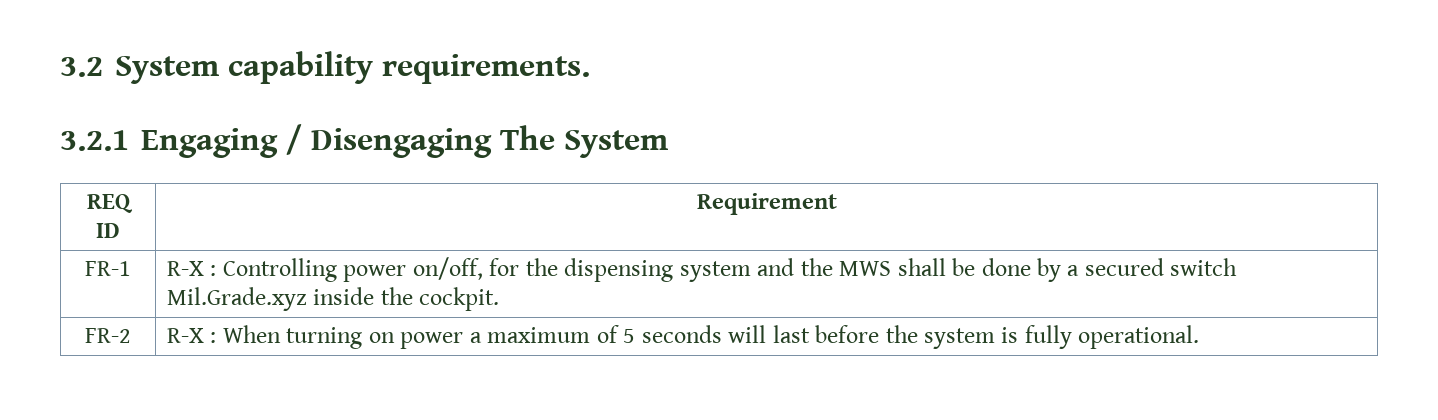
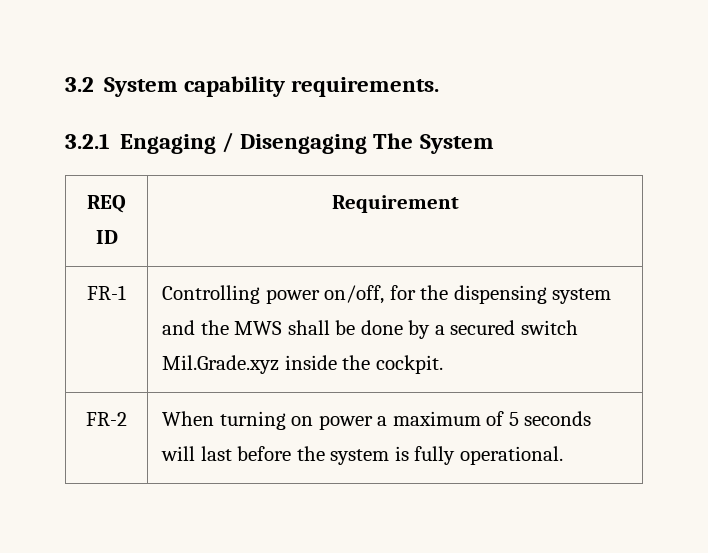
[166,261,217,276] R-X : -> (126, 292) none
[166,328,217,343] R-X : -> (127, 419) none

